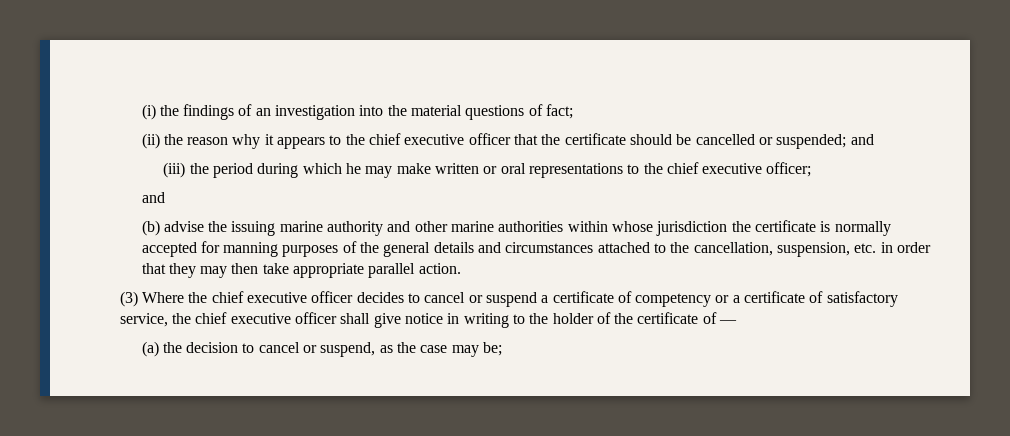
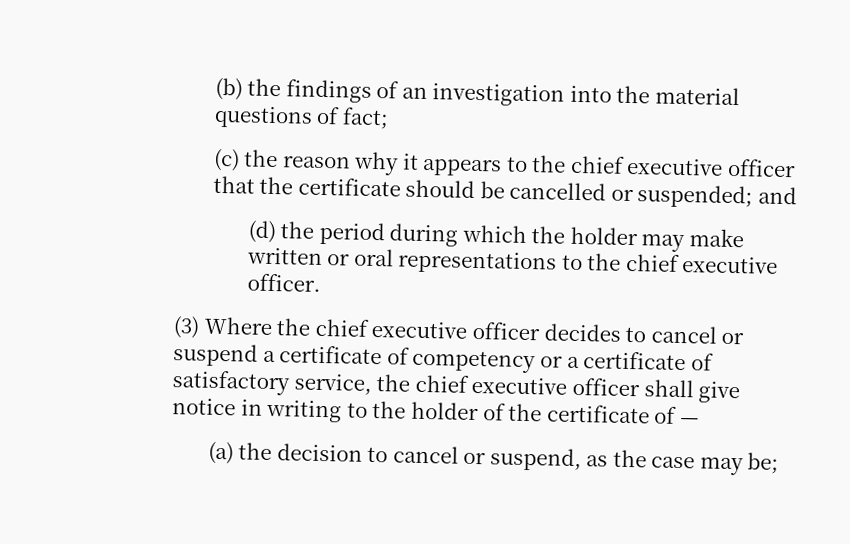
[141,104,156,120] (i) -> [214,77,243,101] (b)
[141,133,160,149] (ii) -> [212,148,240,172] (c)
[163,162,186,178] (iii) -> [247,220,276,244] (d)
[345,163,361,174] he -> [531,226,638,246] the holder
[766,162,812,177] [141,192,165,203] [141,220,891,236] [141,241,931,257] [141,263,461,278] officer; // and // (b) advise the issuing marine authority and other marine authorities within whose jurisdiction the certificate is normally accepted for manning purposes of the general details and circumstances attached to the cancellation, suspension, etc. in order that they may then take appropriate parallel action. -> [246,273,321,292] officer.

